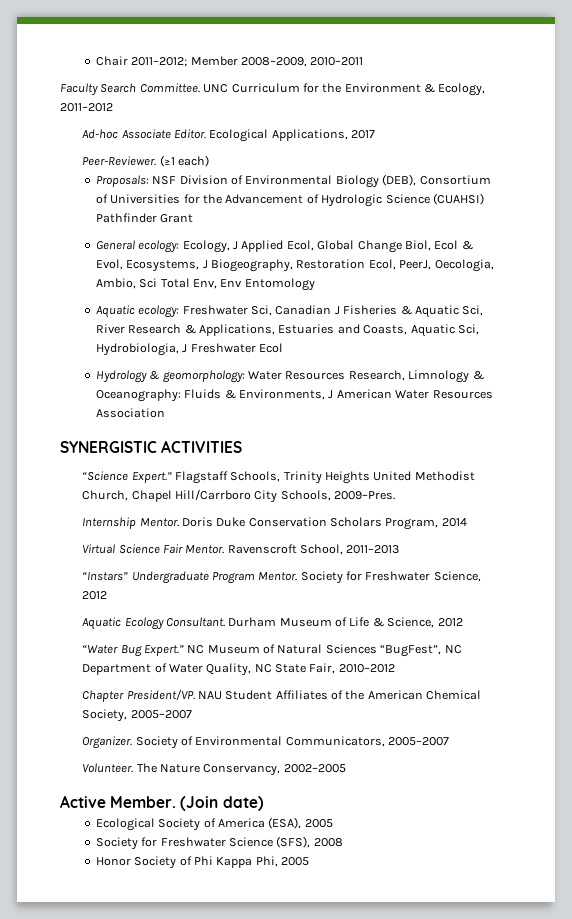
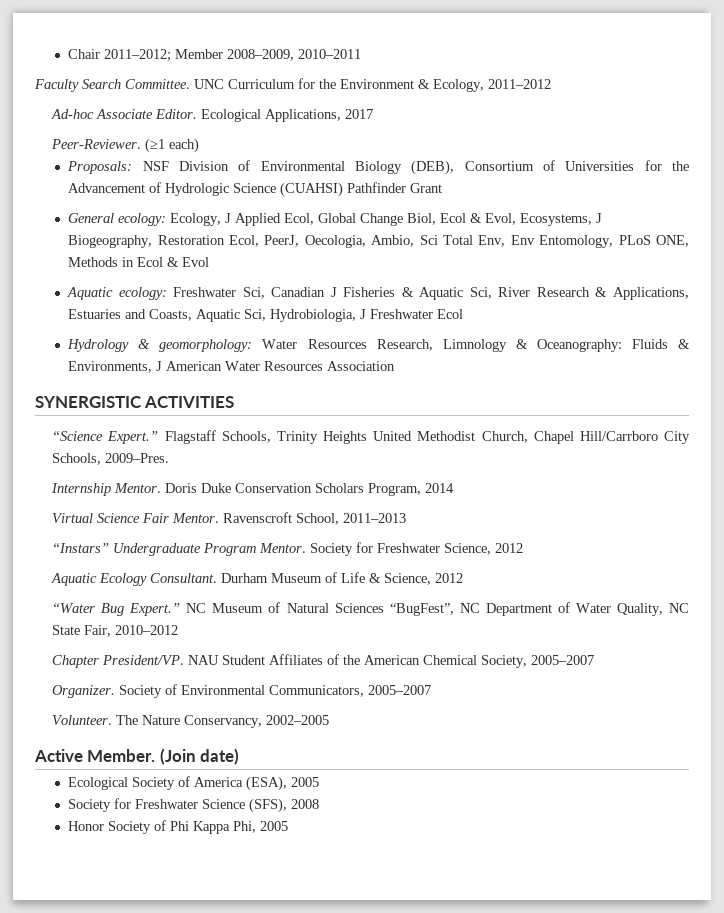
[244,278,315,291] Entomology -> [539,235,689,248] [68,257,210,267] Entomology, PLoS ONE, Methods in Ecol & Evol

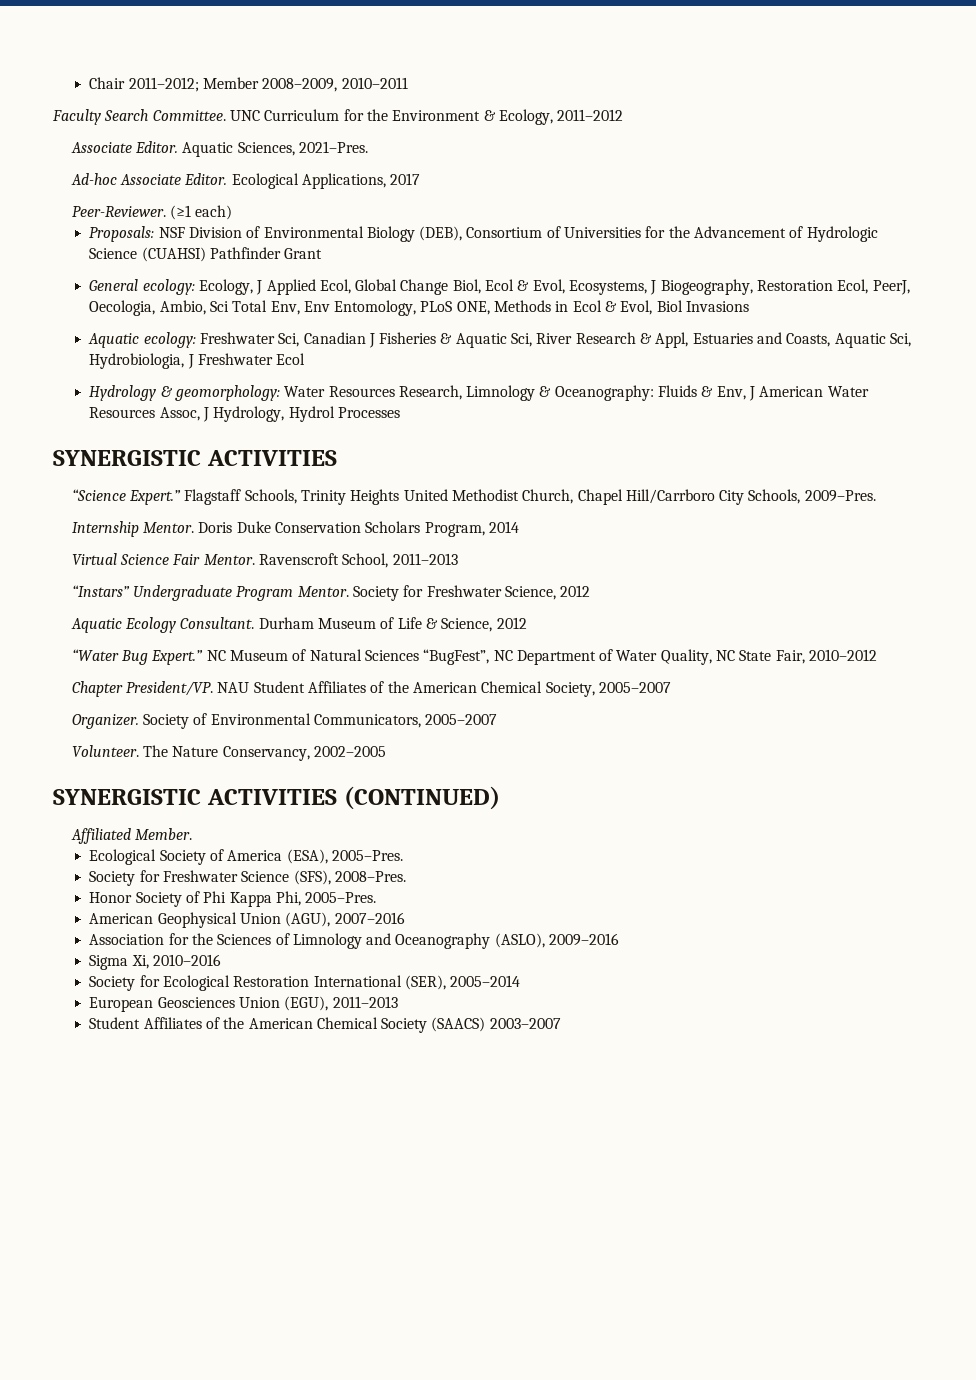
(551, 84) none -> [70,141,368,157] // Associate Editor. Aquatic Sciences, 2021–Pres.
[182,257,210,267] Evol -> [620,300,750,315] Evol, Biol Invasions
[613,287,689,300] Applications, -> [655,332,689,348] Appl,
[68,361,153,373] Environments, -> [716,386,746,400] Env,
[327,361,396,371] Association -> [159,406,400,422] Assoc, J Hydrology, Hydrol Processes
[34,749,83,762] Active -> [53,786,500,810] [70,828,131,844] SYNERGISTIC ACTIVITIES (CONTINUED) // Affiliated
[159,748,240,765] (Join date) -> (192, 834) none
[291,777,320,787] 2005 -> [331,850,403,861] 2005–Pres.
[291,799,320,809] 2008 -> [334,871,406,882] 2008–Pres.
[260,821,289,831] 2005 -> [305,892,377,903] [89,912,405,928] [89,933,620,949] [89,954,221,970] [89,975,521,991] [89,996,398,1012] [89,1017,561,1033] 2005–Pres. // American Geophysical Union (AGU), 2007–2016 // Association for the Sciences of Limnology and Oceanography (ASLO), 2009–2016 // Sigma Xi, 2010–2016 // Society for Ecological Restoration International (SER), 2005–2014 // European Geosciences Union (EGU), 2011–2013 // Student Affiliates of the American Chemical Society (SAACS) 2003–2007

